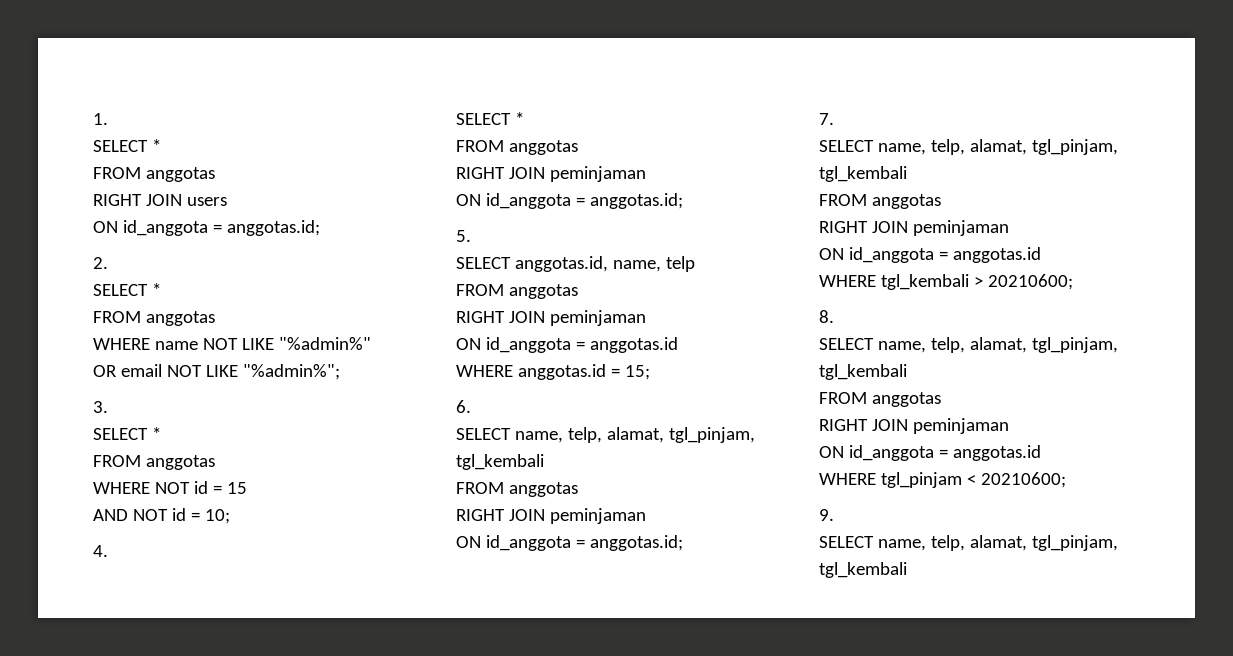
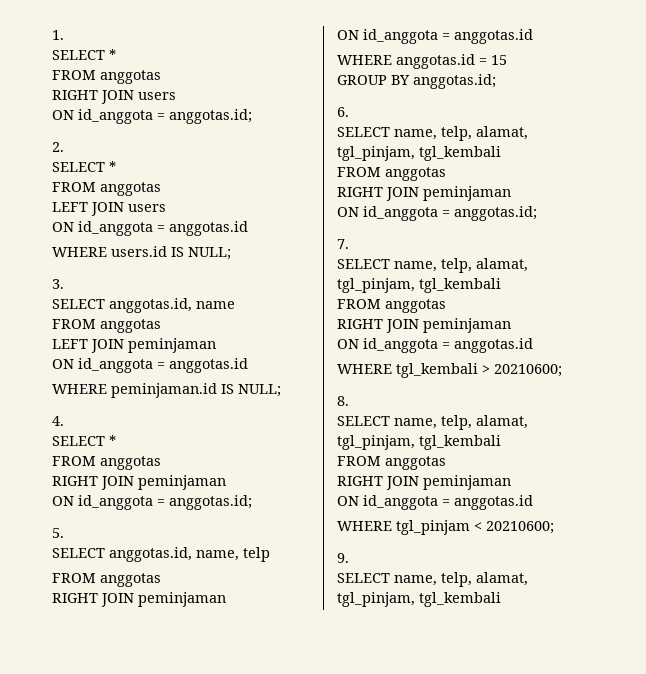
[93,337,371,350] [93,364,340,380] WHERE name NOT LIKE "%admin%" // OR email NOT LIKE "%admin%"; -> [52,202,166,216] [52,221,248,236] [52,246,231,260] LEFT JOIN users // ON id_anggota = anggotas.id // WHERE users.id IS NULL;
[151,427,161,440] [93,455,215,470] [93,481,247,494] [93,508,230,524] * // FROM anggotas // WHERE NOT id = 15 // AND NOT id = 10; -> [109,298,235,313] [52,319,161,333] [52,338,216,353] [52,358,248,373] [52,383,281,398] anggotas.id, name // FROM anggotas // LEFT JOIN peminjaman // ON id_anggota = anggotas.id // WHERE peminjaman.id IS NULL;
[624,365,650,380] 15; -> [491,55,507,65] [337,74,496,89] 15 // GROUP BY anggotas.id;

